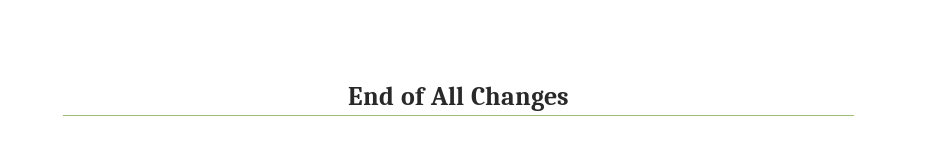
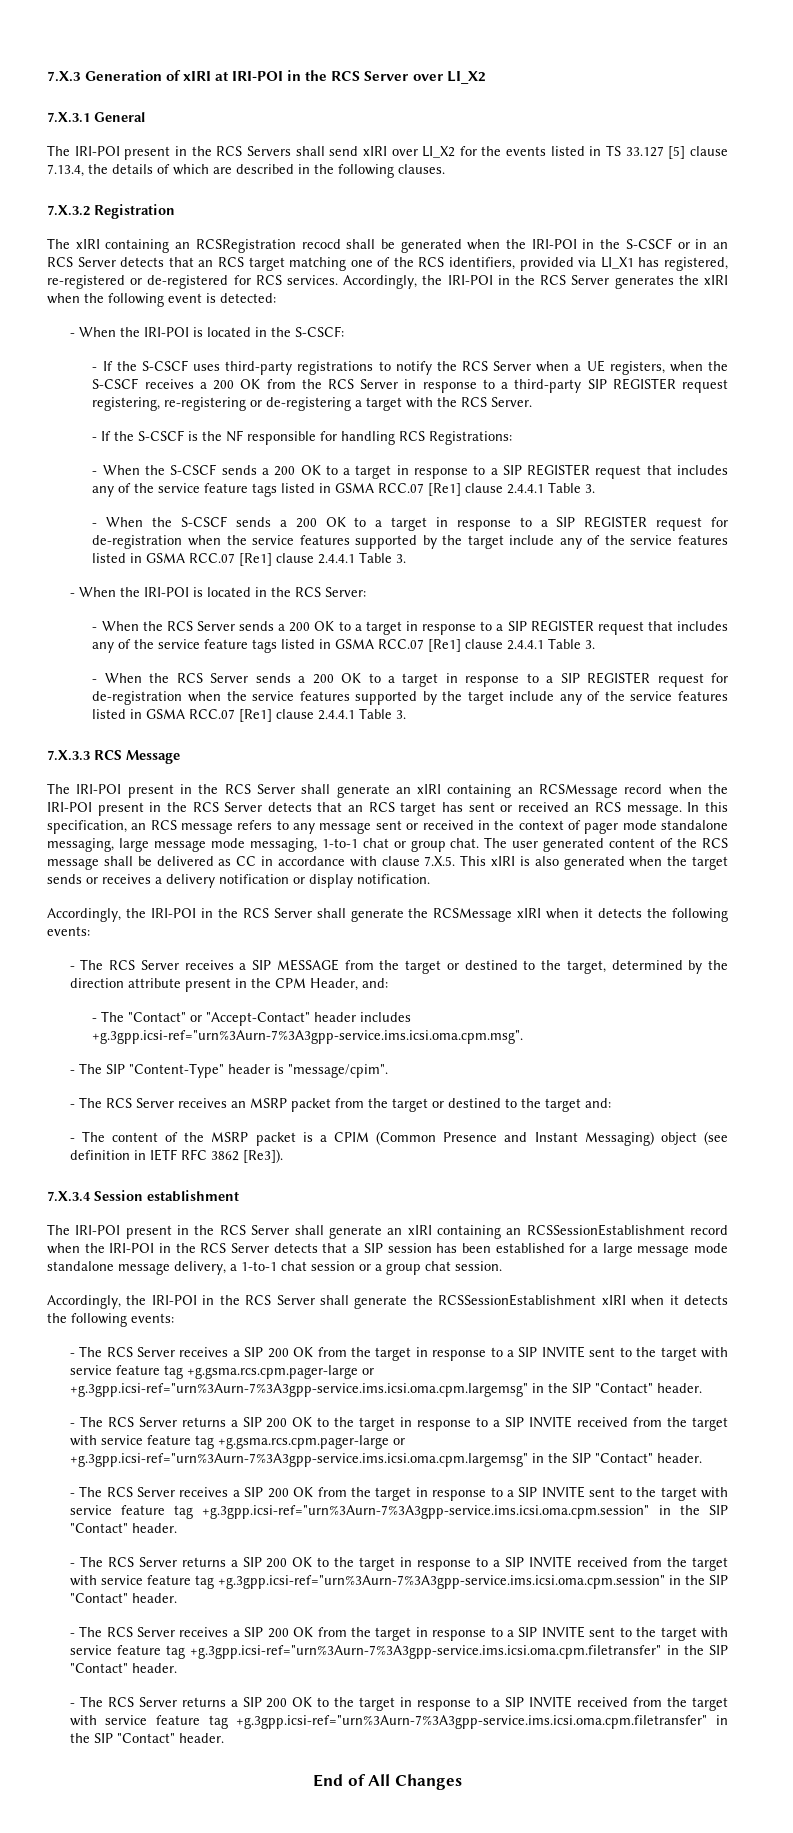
(347, 95) none -> [47,70,486,84] [47,112,145,123] [47,145,728,160] [47,164,445,178] [47,204,175,219] [47,238,729,253] [47,257,728,271] [47,275,729,289] [47,293,276,307] [69,326,344,337] [92,360,729,375] [92,378,728,393] [92,397,533,411] [92,430,513,445] [92,464,728,479] [92,482,596,497] [92,516,728,531] [92,535,729,549] [92,552,407,566] [69,587,366,597] [92,620,729,635] [92,638,596,653] [92,672,728,687] [92,691,729,705] [92,708,407,722] [47,750,180,764] [47,783,728,798] [47,802,729,816] [47,820,729,834] [47,837,728,852] [47,855,728,870] [47,874,430,888] [47,908,728,922] [47,926,90,936] [69,959,728,974] [69,978,388,992] [92,1011,412,1026] [92,1030,524,1044] [69,1063,388,1078] [69,1097,611,1112] [69,1131,729,1146] [69,1149,283,1163] [47,1190,239,1202] [47,1224,728,1239] [47,1243,729,1257] [47,1261,502,1275] [47,1294,729,1309] [47,1313,174,1327] [69,1346,728,1361] [69,1365,374,1379] [69,1383,702,1397] [69,1416,729,1431] [69,1435,405,1449] [69,1453,702,1467] [69,1486,728,1501] [69,1505,729,1519] [69,1523,177,1533] [69,1556,729,1571] [69,1575,729,1589] [69,1593,177,1603] [69,1626,728,1641] [69,1645,729,1659] [69,1663,177,1673] [69,1696,729,1711] [69,1715,729,1729] [69,1733,224,1743] 7.X.3 Generation of xIRI at IRI-POI in the RCS Server over LI_X2 // 7.X.3.1 General // The IRI-POI present in the RCS Servers shall send xIRI over LI_X2 for the events listed in TS 33.127 [5] clause 7.13.4, the details of which are described in the following clauses. // 7.X.3.2 Registration // The xIRI containing an RCSRegistration recocd shall be generated when the IRI-POI in the S-CSCF or in an RCS Server detects that an RCS target matching one of the RCS identifiers, provided via LI_X1 has registered, re-registered or de-registered for RCS services. Accordingly, the IRI-POI in the RCS Server generates the xIRI when the following event is detected: // - When the IRI-POI is located in the S-CSCF: // - If the S-CSCF uses third-party registrations to notify the RCS Server when a UE registers, when the S-CSCF receives a 200 OK from the RCS Server in response to a third-party SIP REGISTER request registering, re-registering or de-registering a target with the RCS Server. // - If the S-CSCF is the NF responsible for handling RCS Registrations: // - When the S-CSCF sends a 200 OK to a target in response to a SIP REGISTER request that includes any of the service feature tags listed in GSMA RCC.07 [Re1] clause 2.4.4.1 Table 3. // - When the S-CSCF sends a 200 OK to a target in response to a SIP REGISTER request for de-registration when the service features supported by the target include any of the service features listed in GSMA RCC.07 [Re1] clause 2.4.4.1 Table 3. // - When the IRI-POI is located in the RCS Server: // - When the RCS Server sends a 200 OK to a target in response to a SIP REGISTER request that includes any of the service feature tags listed in GSMA RCC.07 [Re1] clause 2.4.4.1 Table 3. // - When the RCS Server sends a 200 OK to a target in response to a SIP REGISTER request for de-registration when the service features supported by the target include any of the service features listed in GSMA RCC.07 [Re1] clause 2.4.4.1 Table 3. // 7.X.3.3 RCS Message // The IRI-POI present in the RCS Server shall generate an xIRI containing an RCSMessage record when the IRI-POI present in the RCS Server detects that an RCS target has sent or received an RCS message. In this specification, an RCS message refers to any message sent or received in the context of pager mode standalone messaging, large message mode messaging, 1-to-1 chat or group chat. The user generated content of the RCS message shall be delivered as CC in accordance with clause 7.X.5. This xIRI is also generated when the target sends or receives a delivery notification or display notification. // Accordingly, the IRI-POI in the RCS Server shall generate the RCSMessage xIRI when it detects the following events: // - The RCS Server receives a SIP MESSAGE from the target or destined to the target, determined by the direction attribute present in the CPM Header, and: // - The "Contact" or "Accept-Contact" header includes +g.3gpp.icsi-ref="urn%3Aurn-7%3A3gpp-service.ims.icsi.oma.cpm.msg". // - The SIP "Content-Type" header is "message/cpim". // - The RCS Server receives an MSRP packet from the target or destined to the target and: // - The content of the MSRP packet is a CPIM (Common Presence and Instant Messaging) object (see definition in IETF RFC 3862 [Re3]). // 7.X.3.4 Session establishment // The IRI-POI present in the RCS Server shall generate an xIRI containing an RCSSessionEstablishment record when the IRI-POI in the RCS Server detects that a SIP session has been established for a large message mode standalone message delivery, a 1-to-1 chat session or a group chat session. // Accordingly, the IRI-POI in the RCS Server shall generate the RCSSessionEstablishment xIRI when it detects the following events: // - The RCS Server receives a SIP 200 OK from the target in response to a SIP INVITE sent to the target with service feature tag +g.gsma.rcs.cpm.pager-large or +g.3gpp.icsi-ref="urn%3Aurn-7%3A3gpp-service.ims.icsi.oma.cpm.largemsg" in the SIP "Contact" header. // - The RCS Server returns a SIP 200 OK to the target in response to a SIP INVITE received from the target with service feature tag +g.gsma.rcs.cpm.pager-large or +g.3gpp.icsi-ref="urn%3Aurn-7%3A3gpp-service.ims.icsi.oma.cpm.largemsg" in the SIP "Contact" header. // - The RCS Server receives a SIP 200 OK from the target in response to a SIP INVITE sent to the target with service feature tag +g.3gpp.icsi-ref="urn%3Aurn-7%3A3gpp-service.ims.icsi.oma.cpm.session" in the SIP "Contact" header. // - The RCS Server returns a SIP 200 OK to the target in response to a SIP INVITE received from the target with service feature tag +g.3gpp.icsi-ref="urn%3Aurn-7%3A3gpp-service.ims.icsi.oma.cpm.session" in the SIP "Contact" header. // - The RCS Server receives a SIP 200 OK from the target in response to a SIP INVITE sent to the target with service feature tag +g.3gpp.icsi-ref="urn%3Aurn-7%3A3gpp-service.ims.icsi.oma.cpm.filetransfer" in the SIP "Contact" header. // - The RCS Server returns a SIP 200 OK to the target in response to a SIP INVITE received from the target with service feature tag +g.3gpp.icsi-ref="urn%3Aurn-7%3A3gpp-service.ims.icsi.oma.cpm.filetransfer" in the SIP "Contact" header. //

